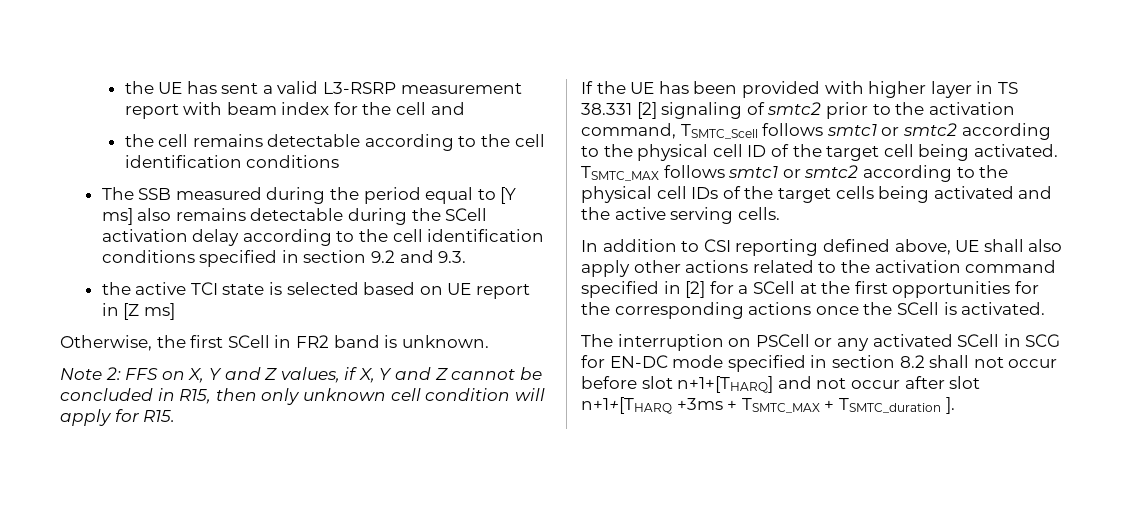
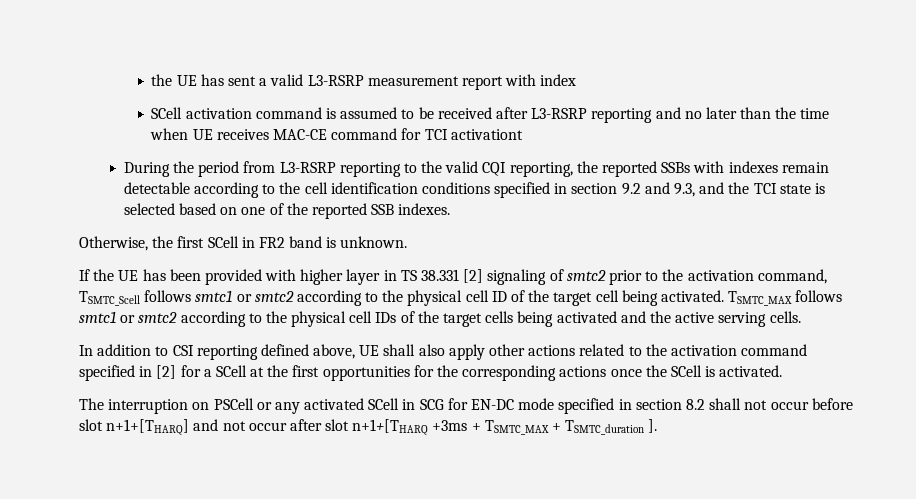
[226,102,277,115] beam -> (537, 80) none
[333,102,465,115] [124,134,545,151] [124,155,340,168] [101,187,517,204] [101,208,488,225] [101,229,240,246] for the cell and // the cell remains detectable according to the cell identification conditions // The SSB measured during the period equal to [Y ms] also remains detectable during the SCell activation delay -> [151,107,830,123] [150,128,523,140] [123,161,829,177] [123,182,190,194] // SCell activation command is assumed to be received after L3-RSRP reporting and no later than the time when UE receives MAC-CE command for TCI activationt // During the period from L3-RSRP reporting to the valid CQI reporting, the reported SSBs with indexes remain detectable
[438,251,467,263] [101,282,187,295] 9.3. // the active -> [673,182,750,197] 9.3, and the
[447,283,530,299] [101,303,175,320] UE report in [Z ms] -> [241,203,451,219] one of the reported SSB indexes.
[60,367,542,383] [60,388,545,405] [60,409,176,426] // Note 2: FFS on X, Y and Z values, if X, Y and Z cannot be concluded in R15, then only unknown cell condition will apply for R15. -> (408, 242) none

